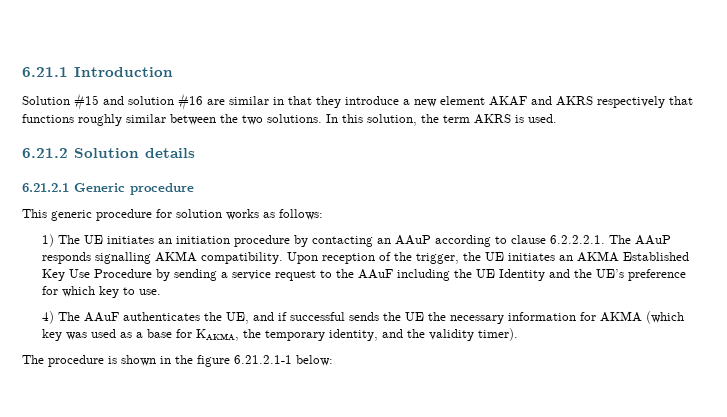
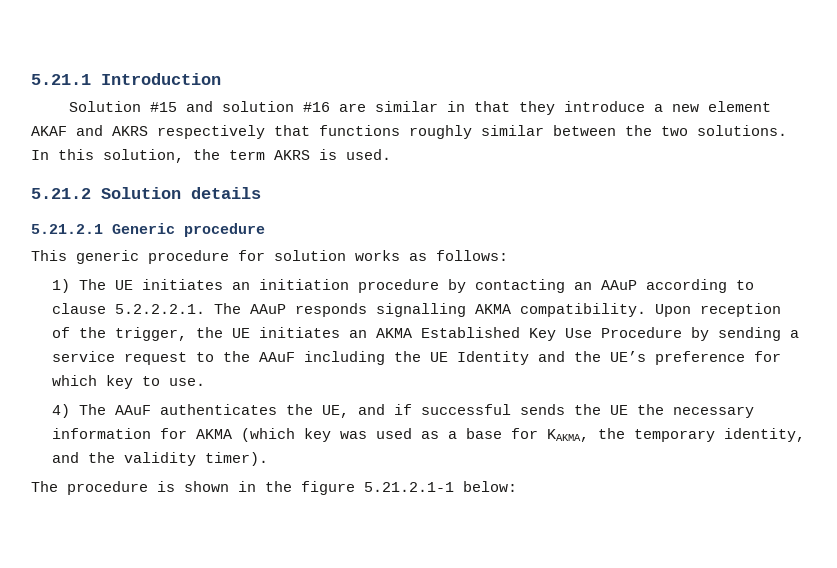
[22,67,68,77] 6.21.1 -> [31,74,91,85] 5.21.1
[22,148,68,158] 6.21.2 -> [31,188,91,199] 5.21.2
[22,183,69,192] 6.21.2.1 -> [31,224,103,234] 5.21.2.1
[549,235,605,244] 6.2.2.2.1. -> [115,304,206,314] 5.2.2.2.1.
[234,355,292,364] 6.21.2.1-1 -> [364,482,454,492] 5.21.2.1-1

